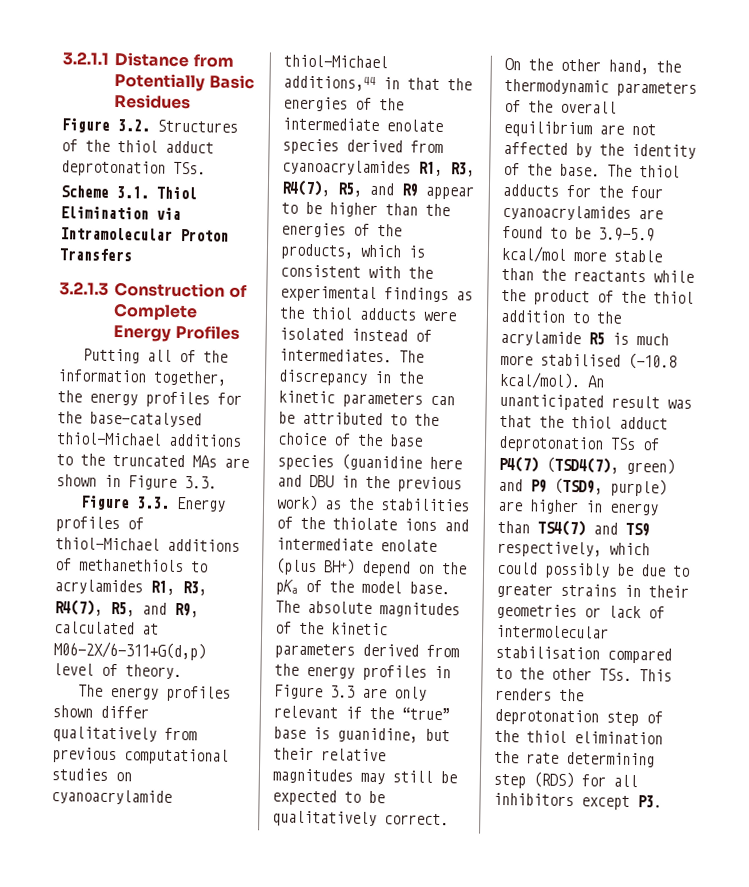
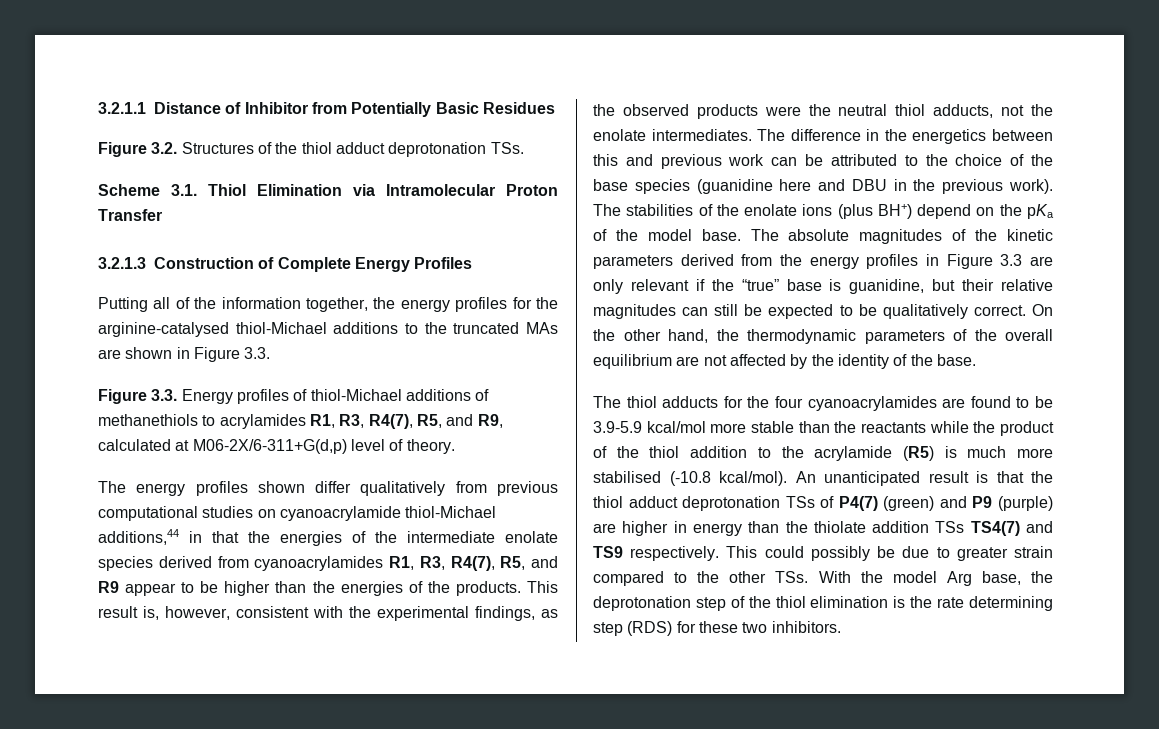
(190, 59) none -> [225,102,308,114] of Inhibitor
[59,248,132,262] Transfers -> [98,209,162,221] Transfer
[89,411,202,428] base-catalysed -> [98,322,229,337] arginine-catalysed
[280,243,426,260] products, which is -> [455,581,558,596] [98,606,230,620] products. This result is, however,
[384,287,473,303] [279,306,457,322] [279,327,432,342] findings as the thiol adducts were isolated instead of -> [475,606,558,621] [593,104,1053,119] [593,129,646,141] findings, as the observed products were the neutral thiol adducts, not the enolate
[278,369,424,386] [278,390,423,408] discrepancy in the kinetic parameters -> [790,129,1053,144] [593,154,765,169] difference in the energetics between this and previous work
[276,494,470,512] [276,516,469,532] [276,537,437,552] work) as the stabilities of the thiolate ions and intermediate enolate -> [1009,179,1053,194] [593,204,833,216] work). The stabilities of the enolate ions
[360,772,385,785] may -> [682,307,709,316] can
(600, 170) none -> (976, 360) //
[588,332,605,345] R5 -> [902,446,934,461] (R5)
[667,399,692,409] was -> [976,471,988,483] is
[546,456,675,475] [498,477,667,497] (TSD4(7), green) and P9 (TSD9, purple) -> [883,496,1053,511] (green) and P9 (purple)
(530, 527) none -> [785,521,965,533] the thiolate addition TSs
[497,540,650,558] respectively, which -> [630,546,758,561] respectively. This
[560,583,689,598] [496,603,665,620] [496,624,609,639] [495,645,600,660] strains in their geometries or lack of intermolecular stabilisation -> [1014,546,1053,558] strain
[639,669,672,682] [495,687,552,701] This renders -> [818,571,1021,586] With the model Arg base,
(663, 738) none -> [893,596,906,608] is
[613,774,638,788] [493,792,662,810] all inhibitors except P3. -> [698,621,841,633] these two inhibitors.

